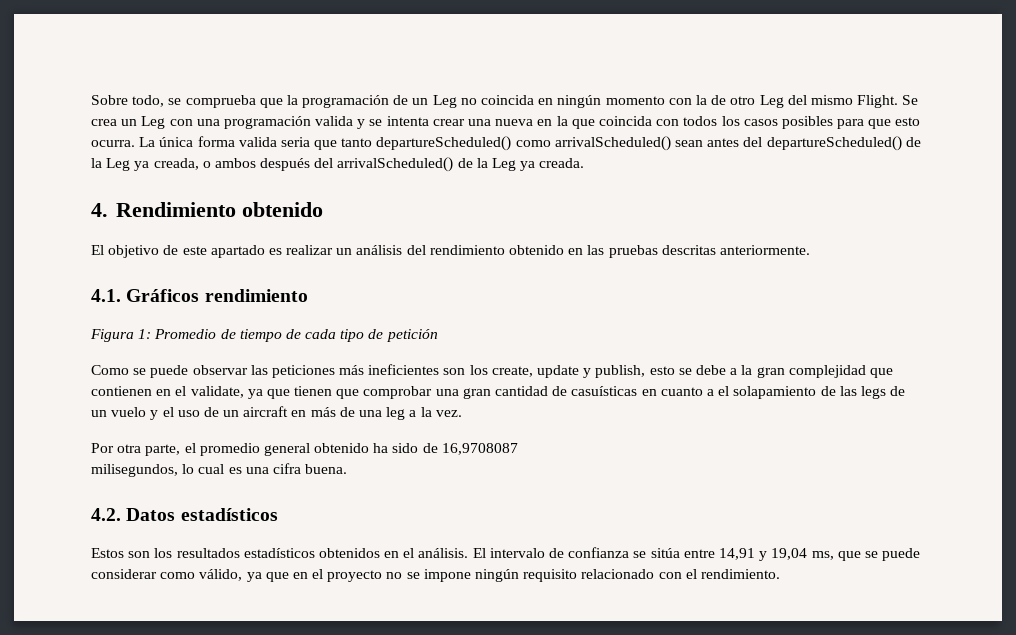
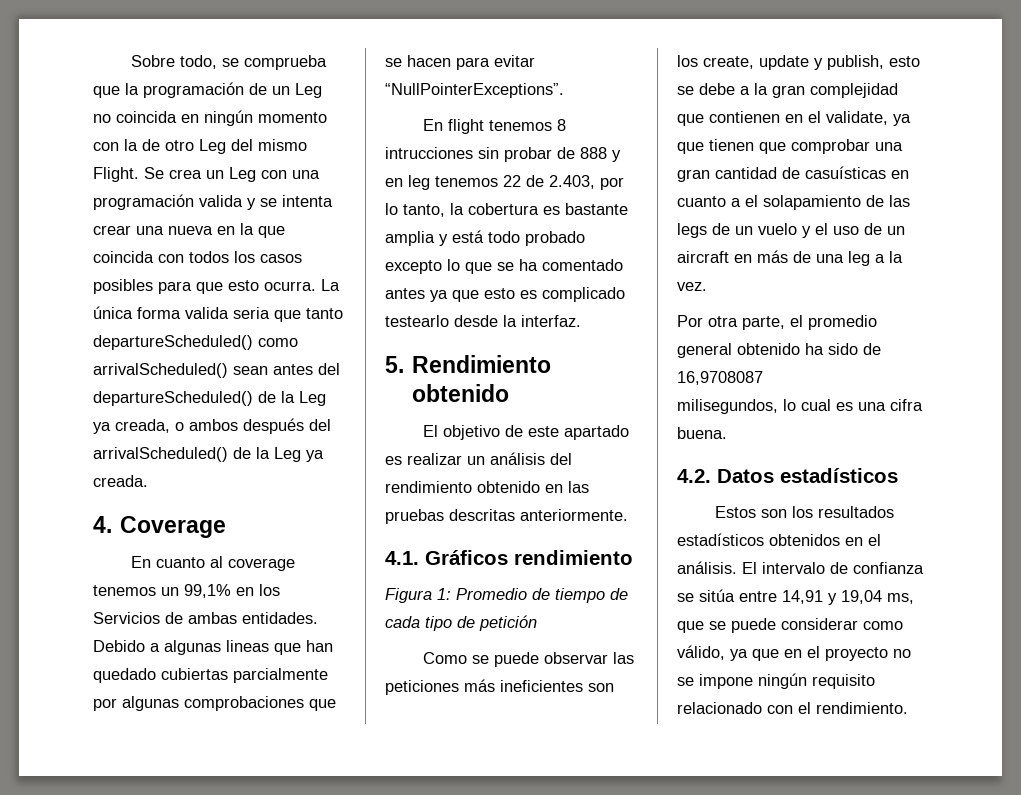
(108, 210) none -> [120,516,227,538] [131,556,296,571] [93,584,280,598] [93,612,318,624] [93,640,333,655] [93,668,328,683] [93,696,336,711] [385,55,535,70] [385,83,564,98] [423,119,567,134] [385,147,621,162] [385,175,624,190] [385,203,628,217] [385,230,585,246] [385,259,623,274] [385,287,625,302] [385,315,581,327] [385,356,404,373] Coverage // En cuanto al coverage tenemos un 99,1% en los Servicios de ambas entidades. Debido a algunas lineas que han quedado cubiertas parcialmente por algunas comprobaciones que se hacen para evitar “NullPointerExceptions”. // En flight tenemos 8 intrucciones sin probar de 888 y en leg tenemos 22 de 2.403, por lo tanto, la cobertura es bastante amplia y está todo probado excepto lo que se ha comentado antes ya que esto es complicado testearlo desde la interfaz. // 5.

